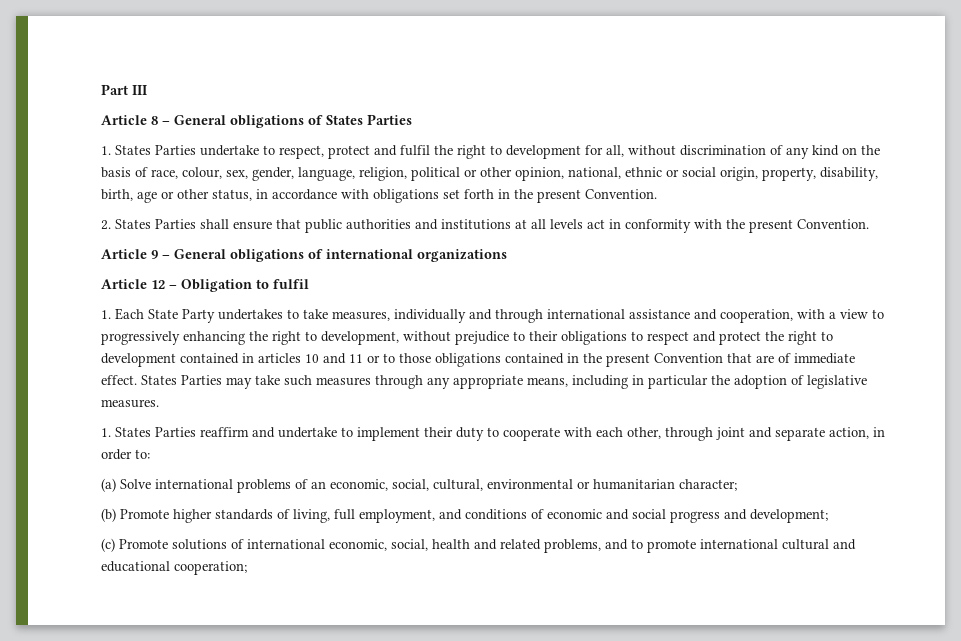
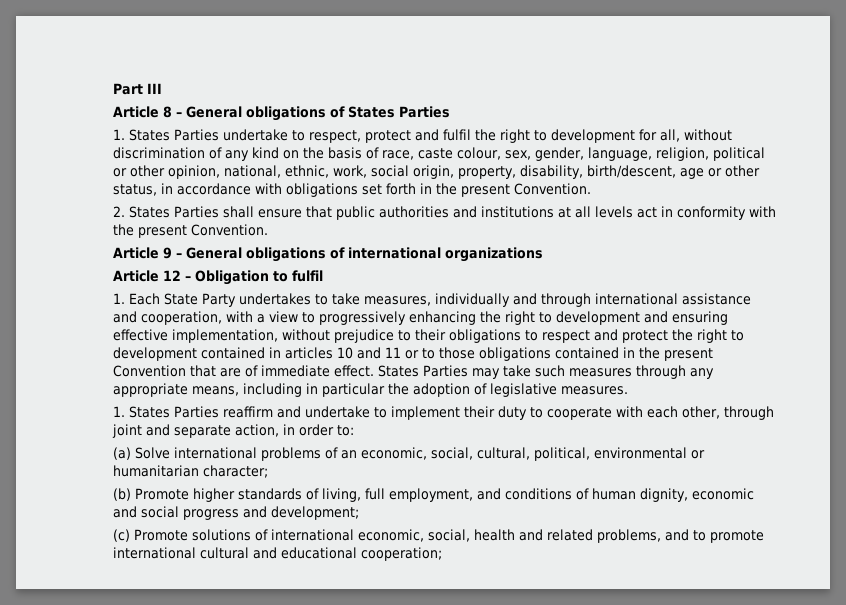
(179, 174) none -> [417,148,453,159] caste
[625,167,680,177] ethnic or -> [284,165,367,178] ethnic, work,
[101,189,134,201] birth, -> [586,165,676,178] birth/descent,
[321,331,400,345] development, -> [555,311,728,325] [112,329,278,343] development and ensuring effective implementation,
(484, 485) none -> [533,447,590,461] political,
(545, 514) none -> [591,488,688,502] human dignity,

